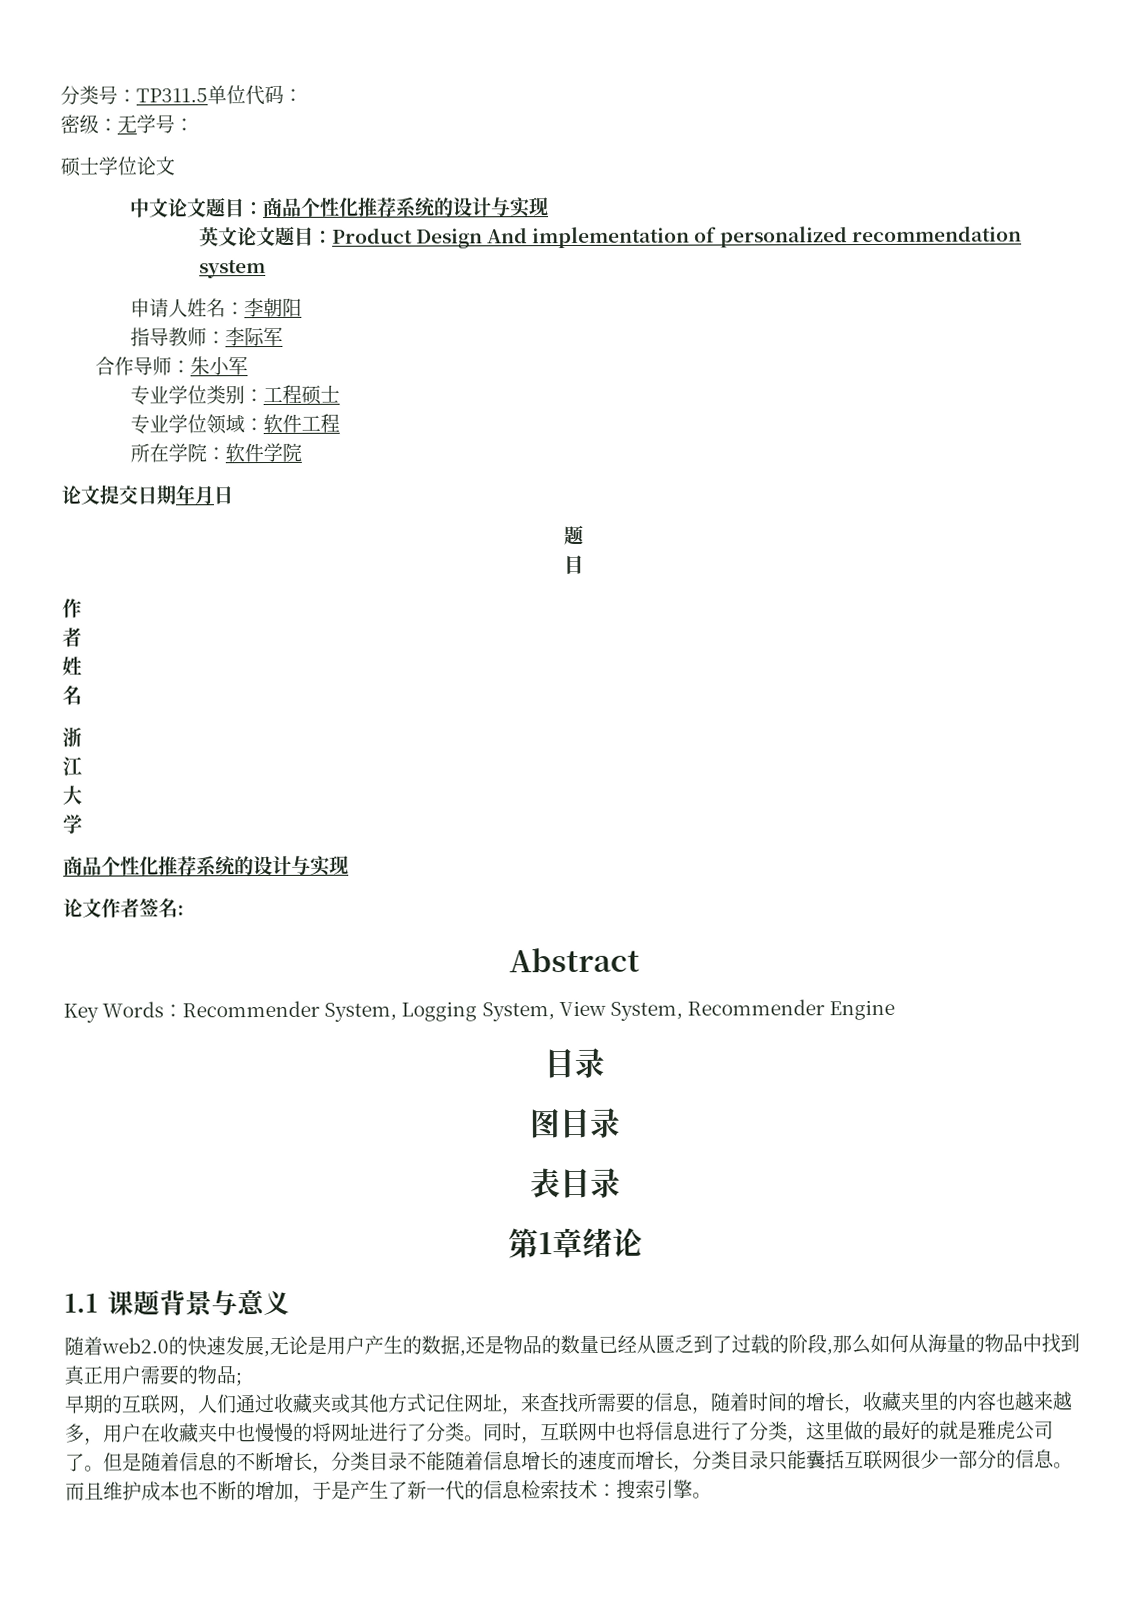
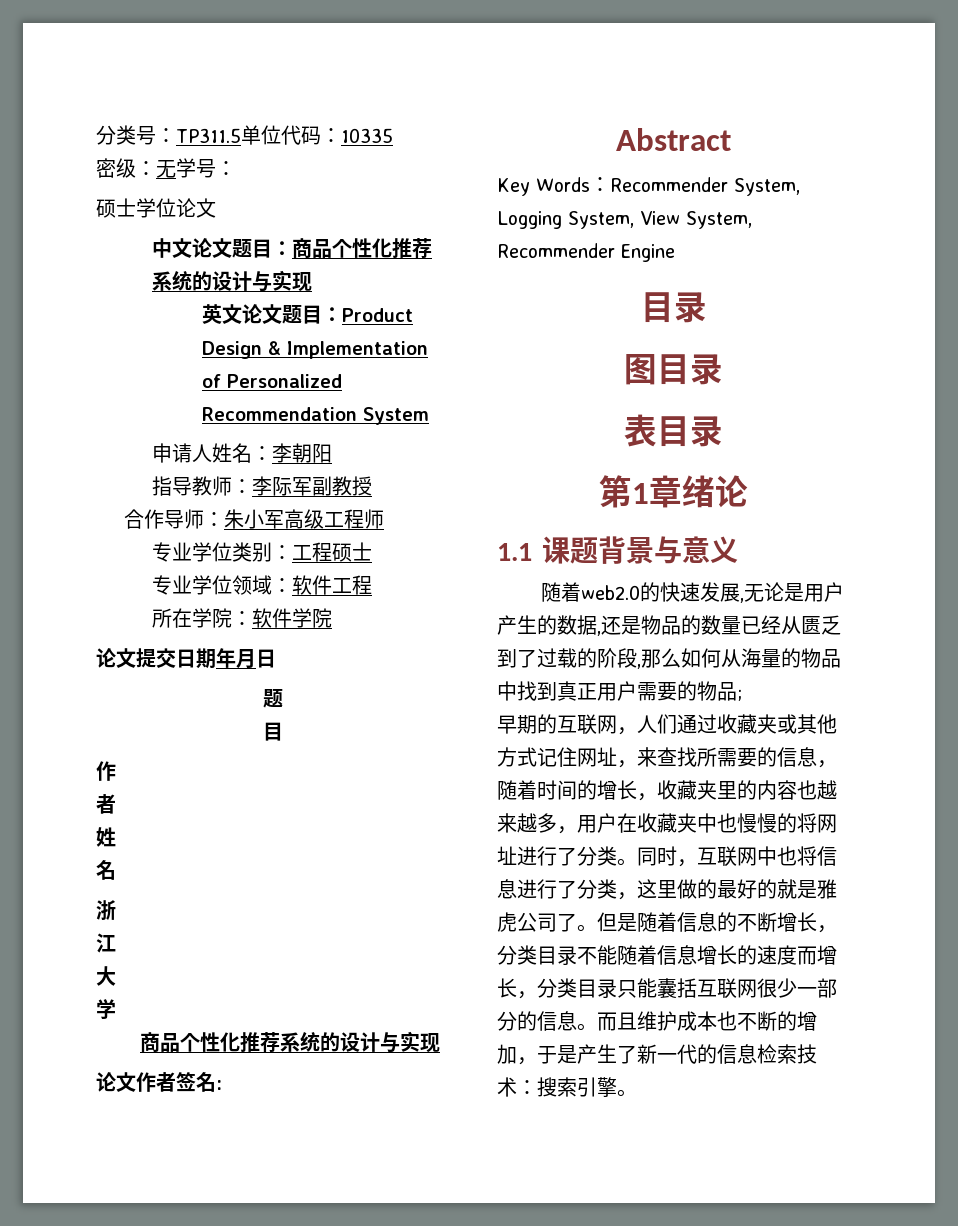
(303, 95) none -> [341,128,393,143] 10335
[487,225,1022,249] [198,259,266,279] And implementation of personalized recommendation system -> [267,341,428,359] [201,374,342,388] [201,407,429,425] & Implementation of Personalized Recommendation System
(283, 336) none -> [311,476,372,496] 副教授
(249, 366) none -> [283,509,384,529] 高级工程师

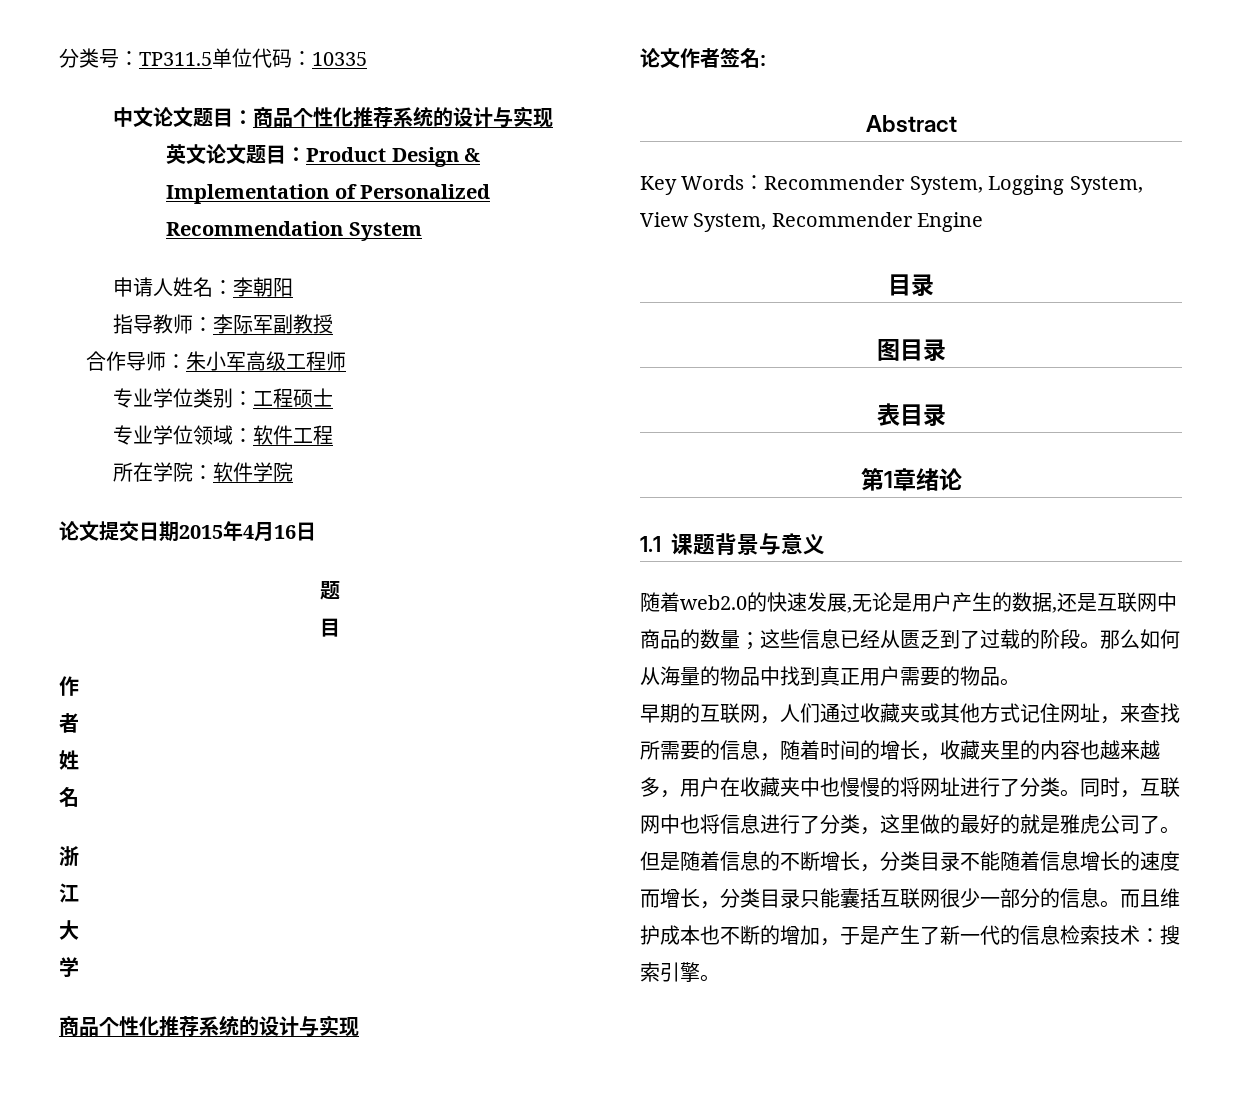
[96,158,236,178] [96,198,216,218] // 密级：无学号： // 硕士学位论文 -> (367, 59) none
[216,648,256,669] 年月 -> [179,521,296,542] 2015年4月16
[641,615,741,635] 物品的数量 -> [1097,592,1177,613] [640,629,840,650] 互联网中商品的数量；这些信息
[637,664,641,669] , -> [1080,641,1100,649] 。
[737,689,742,701] ; -> [1000,678,1020,686] 。

